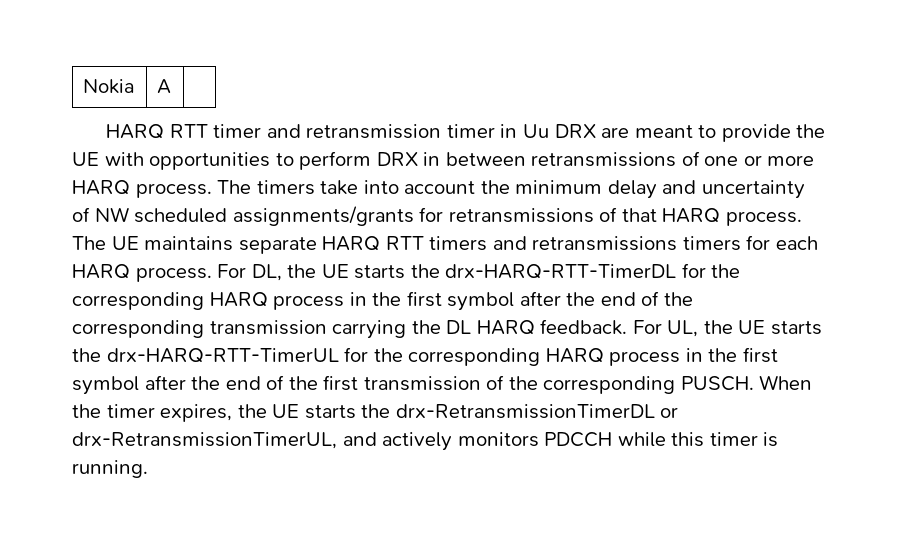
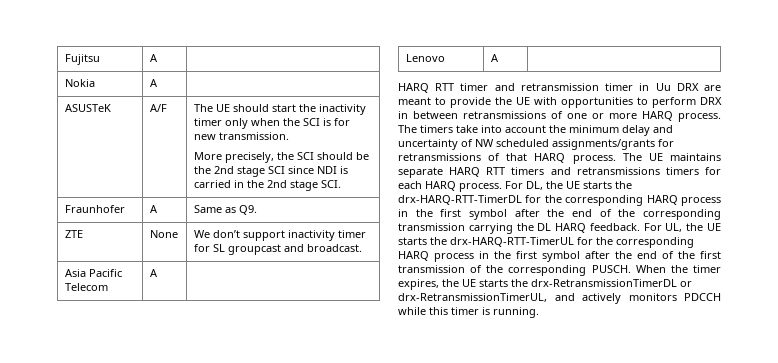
(83, 86) none -> [64,54,100,65] [149,54,158,62] Fujitsu | A | //
(172, 86) none -> [64,104,111,112] [149,104,167,112] [193,104,366,115] [193,118,350,129] [193,132,289,140] [193,152,369,163] [193,166,348,177] [193,180,341,191] [64,205,125,213] [149,205,158,213] [193,205,257,215] [64,230,83,238] [149,230,178,238] [193,230,366,241] [193,244,362,255] [64,269,122,277] [64,283,108,291] [149,269,158,277] [405,54,445,62] [490,54,499,62] // ASUSTeK | A/F | The UE should start the inactivity timer only when the SCI is for new transmission. // More precisely, the SCI should be the 2nd stage SCI since NDI is carried in the 2nd stage SCI. // Fraunhofer | A | Same as Q9. // ZTE | None | We don’t support inactivity timer for SL groupcast and broadcast. // Asia Pacific Telecom | A | // Lenovo | A |

